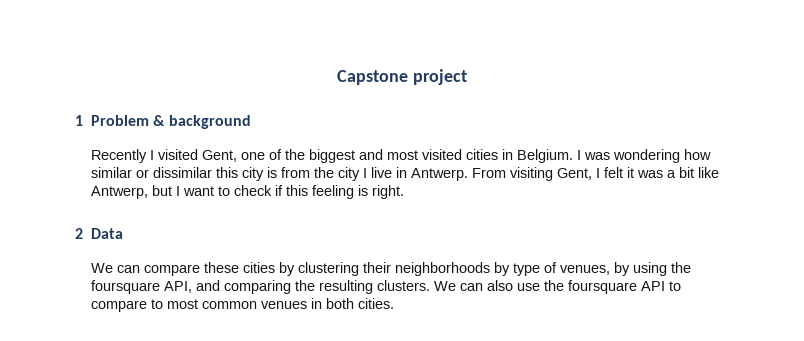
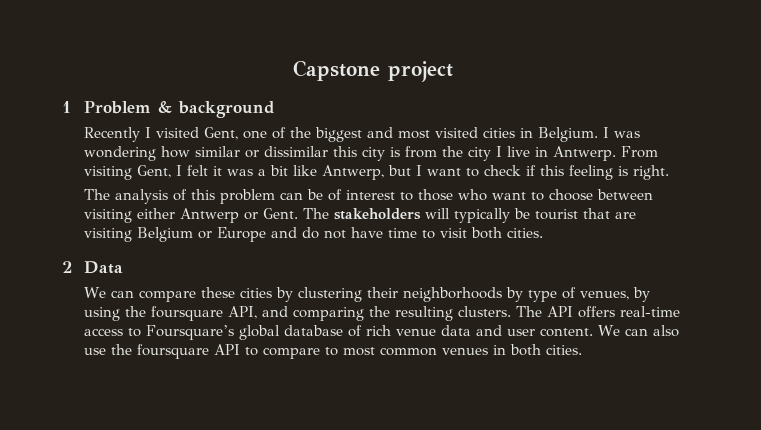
(405, 192) none -> [83,189,653,204] [83,208,636,223] [83,227,543,242] // The analysis of this problem can be of interest to those who want to choose between visiting either Antwerp or Gent. The stakeholders will typically be tourist that are visiting Belgium or Europe and do not have time to visit both cities.
(431, 285) none -> [515,306,680,318] [83,325,593,340] The API offers real-time access to Foursquare’s global database of rich venue data and user content.

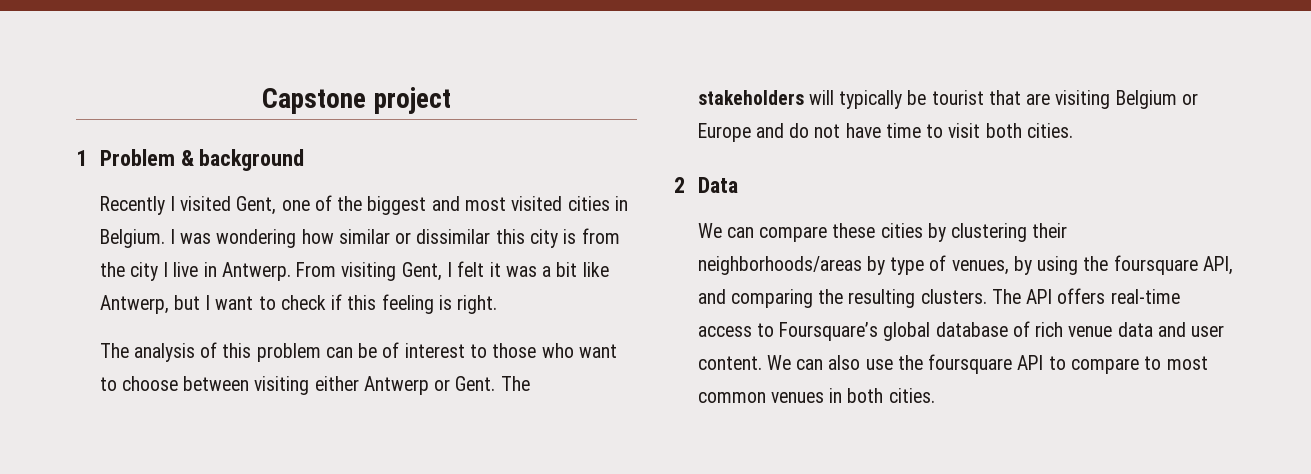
[402,287,502,302] neighborhoods -> [697,256,862,275] neighborhoods/areas

